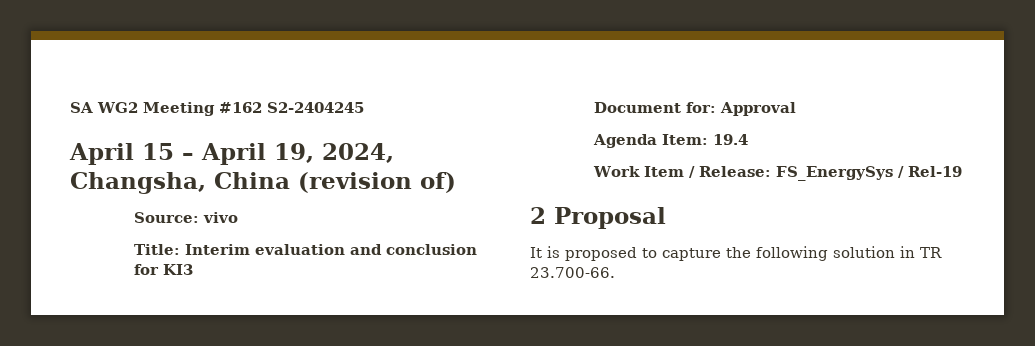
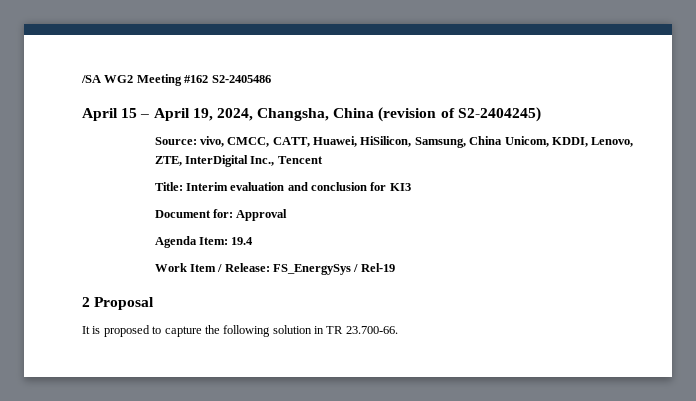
[70,102,93,113] SA -> [81,75,101,83] /SA
[267,102,364,113] S2-2404245 -> [211,75,271,83] S2-2405486
[420,172,456,193] of) -> [440,107,541,122] of S2-2404245)
[203,212,239,223] vivo -> [199,136,634,148] [154,155,323,167] vivo, CMCC, CATT, Huawei, HiSilicon, Samsung, China Unicom, KDDI, Lenovo, ZTE, InterDigital Inc., Tencent

